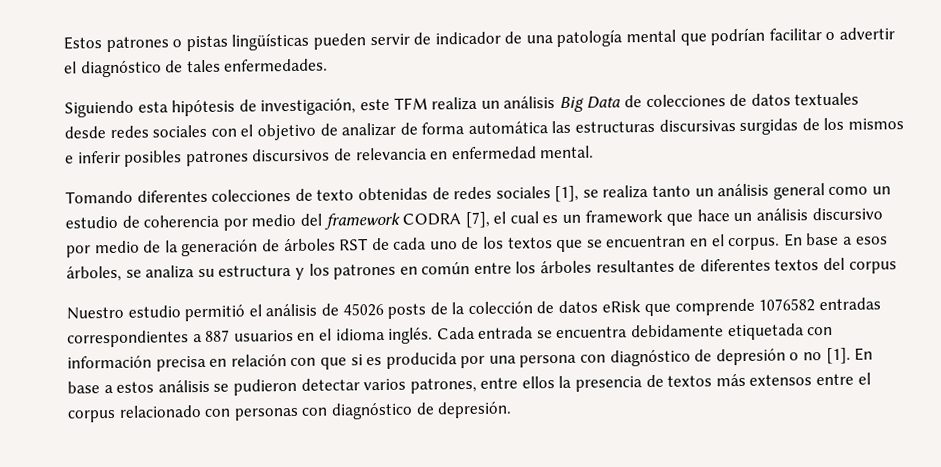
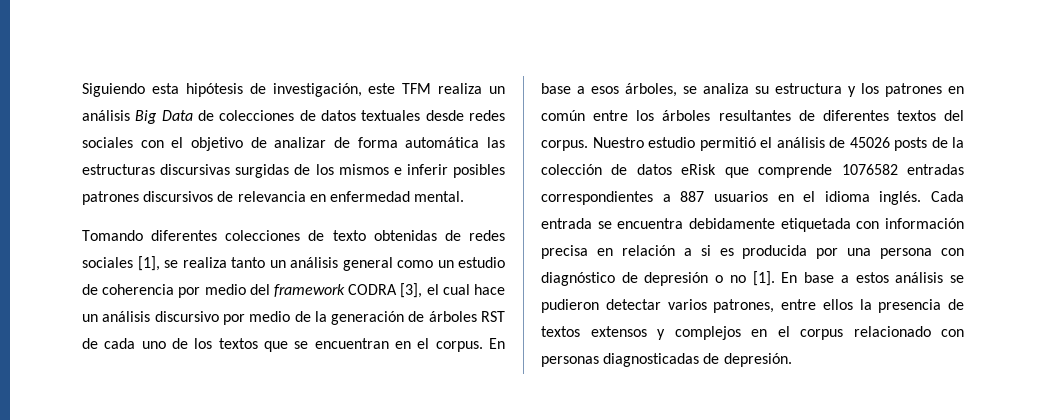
[63,27,896,53] [64,58,329,78] Estos patrones o pistas lingüísticas pueden servir de indicador de una patología mental que podrían facilitar o advertir el diagnóstico de tales enfermedades. // -> (82, 90) none
[464,211,490,229] [7], -> [400,283,423,298] [3],
[542,209,694,226] es un framework que -> (470, 289) none
[848,261,897,274] corpus // -> [541,140,588,151] corpus.
[290,357,347,370] con que -> [683,248,692,256] a
[715,373,855,387] más extensos entre -> [590,326,767,340] extensos y complejos en
[301,402,413,420] con diagnóstico -> [603,353,700,367] diagnosticadas

